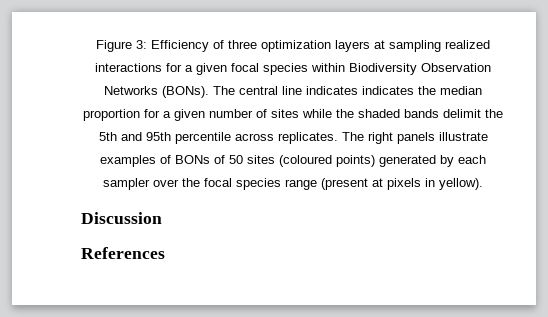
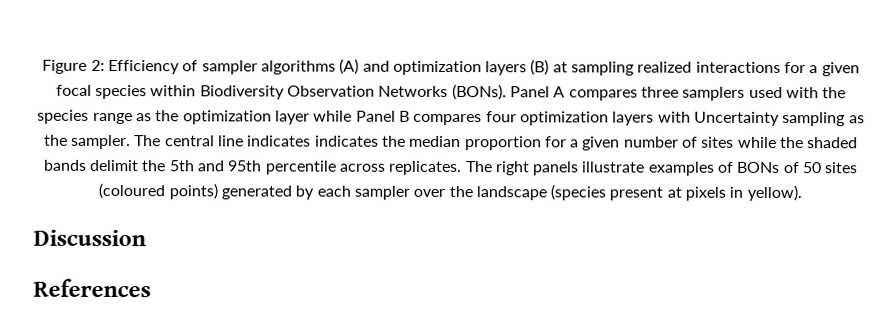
[136,40,147,49] 3: -> [90,59,105,71] 2:
[228,40,370,52] three optimization layers -> [201,58,550,76] sampler algorithms (A) and optimization layers (B)
(209, 92) none -> [509,86,847,101] [37,109,865,127] [43,134,131,150] Panel A compares three samplers used with the species range as the optimization layer while Panel B compares four optimization layers with Uncertainty sampling as the sampler.
[204,178,368,190] focal species range (present -> [475,184,664,201] landscape (species present

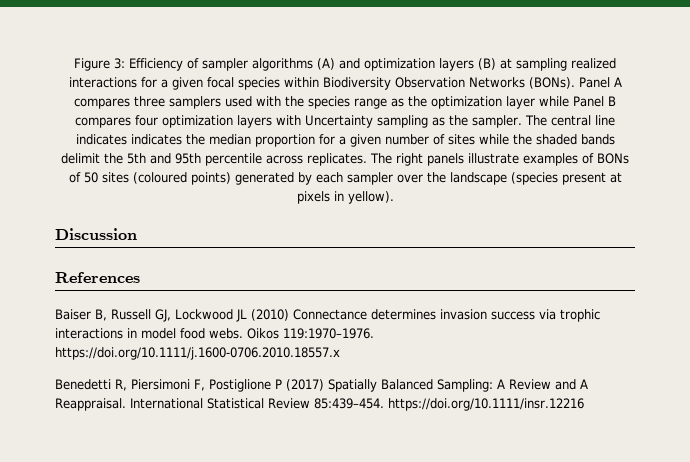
[90,59,105,71] 2: -> [114,58,125,69] 3:
(151, 288) none -> [55,309,600,322] [55,328,374,339] [55,347,340,360] [55,379,588,392] [55,398,584,411] // Baiser B, Russell GJ, Lockwood JL (2010) Connectance determines invasion success via trophic interactions in model food webs. Oikos 119:1970–1976. https://doi.org/10.1111/j.1600-0706.2010.18557.x // Benedetti R, Piersimoni F, Postiglione P (2017) Spatially Balanced Sampling: A Review and A Reappraisal. International Statistical Review 85:439–454. https://doi.org/10.1111/insr.12216

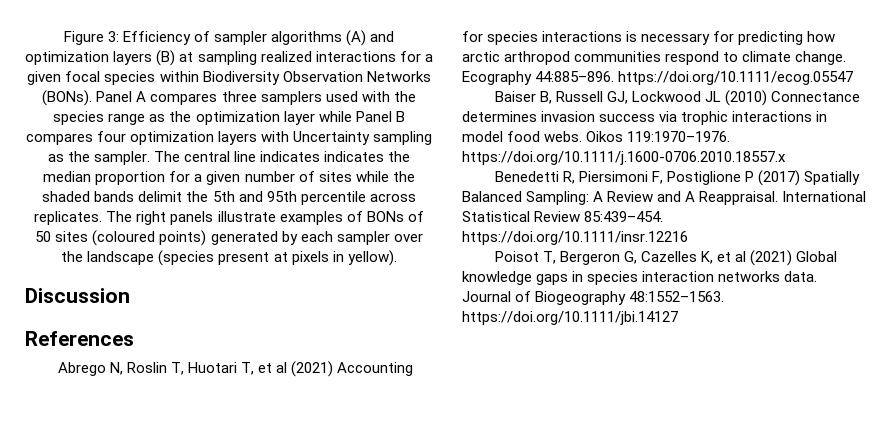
(140, 277) none -> [58,361,414,377] [462,31,836,45] [462,51,847,65] [462,71,854,85] // Abrego N, Roslin T, Huotari T, et al (2021) Accounting for species interactions is necessary for predicting how arctic arthropod communities respond to climate change. Ecography 44:885–896. https://doi.org/10.1111/ecog.05547
(584, 404) none -> [495,250,838,266] [462,271,818,285] [462,291,725,305] [462,311,678,325] // Poisot T, Bergeron G, Cazelles K, et al (2021) Global knowledge gaps in species interaction networks data. Journal of Biogeography 48:1552–1563. https://doi.org/10.1111/jbi.14127

